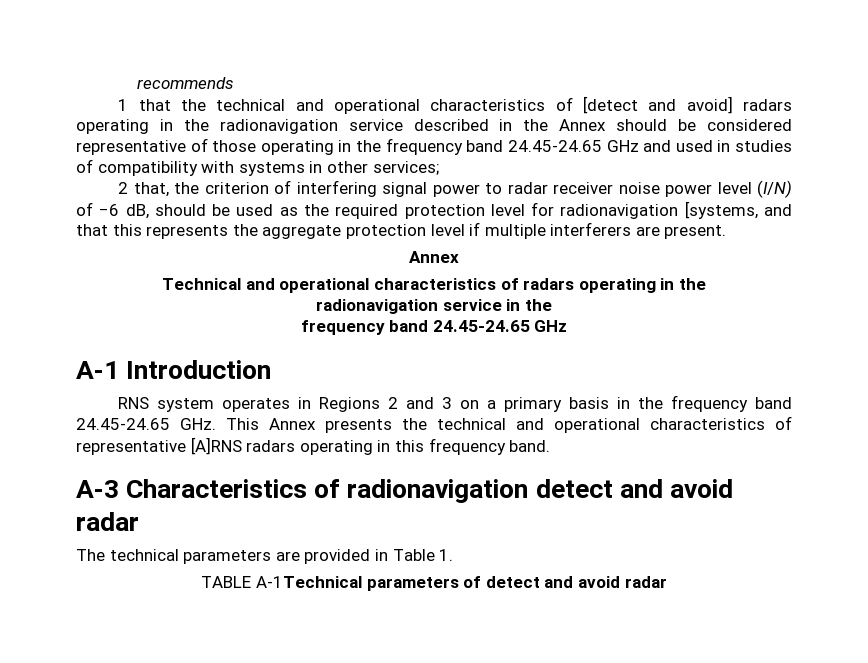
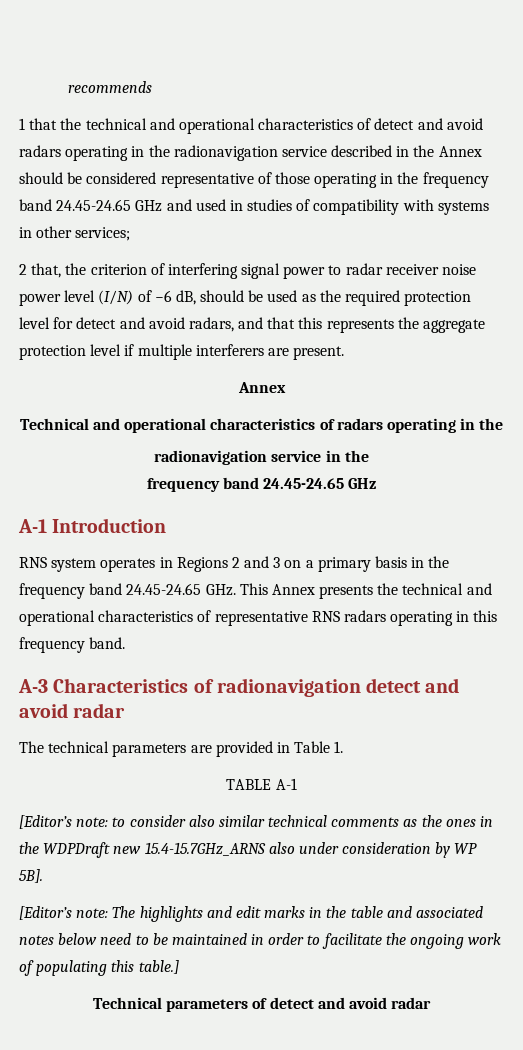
[582,96,733,114] [detect and avoid] -> [374,118,483,130] detect and avoid
[560,201,758,219] radionavigation [systems, -> [76,317,234,332] detect and avoid radars,
[190,437,242,455] [A]RNS -> [311,611,340,622] RNS
[256,576,363,588] A-1Technical -> [275,778,297,790] [19,815,494,829] [19,842,478,858] [19,869,43,883] [19,906,484,922] [19,933,502,949] [19,960,179,976] [92,997,162,1009] A-1 // [Editor’s note: to consider also similar technical comments as the ones in the WDPDraft new 15.4-15.7GHz_ARNS also under consideration by WP 5B]. // [Editor’s note: The highlights and edit marks in the table and associated notes below need to be maintained in order to facilitate the ongoing work of populating this table.] // Technical

